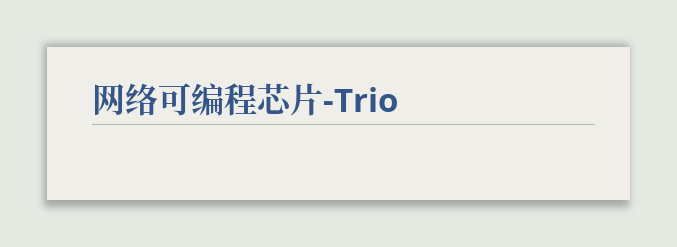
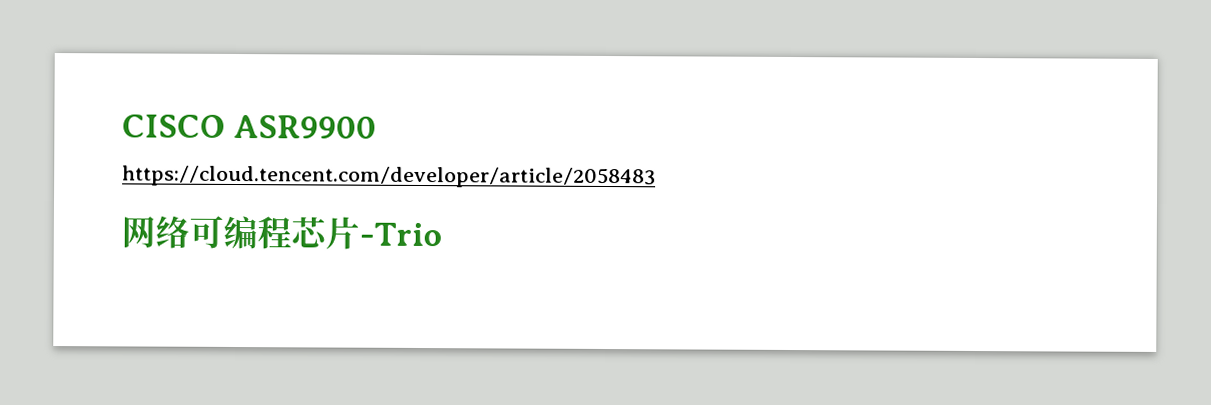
(92, 99) none -> [122,114,378,139] [122,165,656,189] CISCO ASR9900 // https://cloud.tencent.com/developer/article/2058483 //

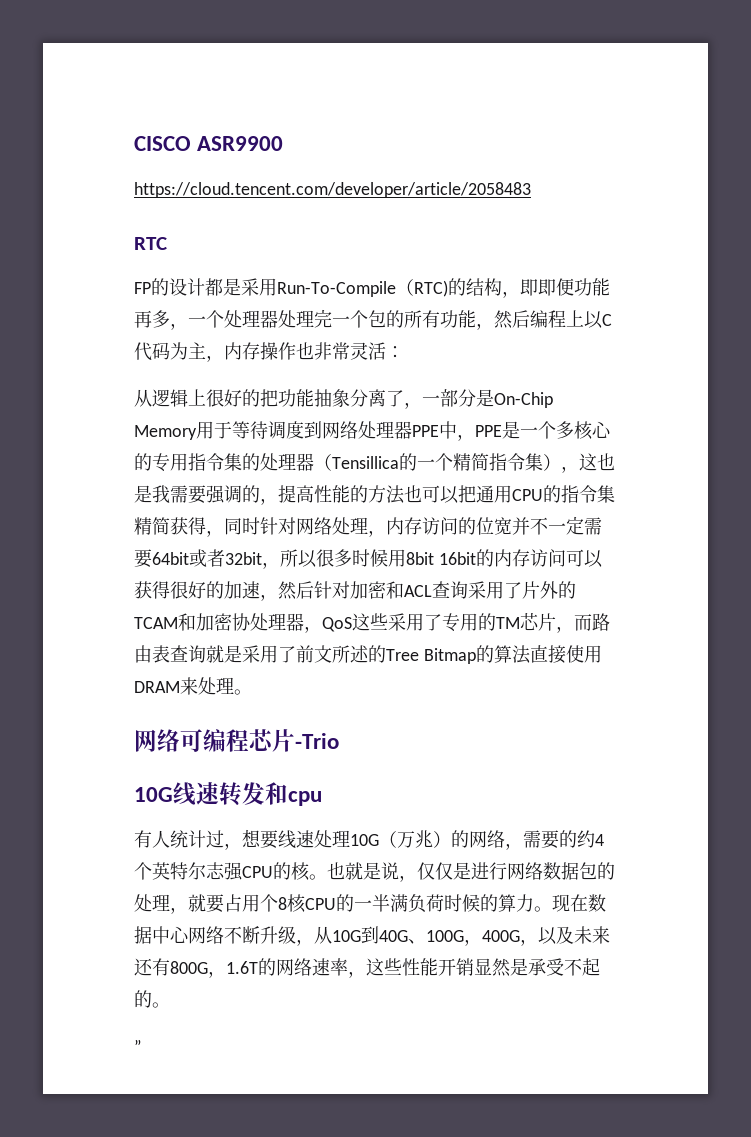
(656, 177) none -> [134,237,167,250] [134,278,610,298] [134,309,612,330] [134,342,404,362] [134,389,553,409] [134,421,611,441] [134,453,615,473] [134,485,615,505] [134,516,602,537] [134,549,603,569] [134,581,576,601] [134,613,610,633] [134,645,602,664] [134,677,252,695] // RTC // FP的设计都是采用Run-To-Compile（RTC)的结构，即即便功能再多，一个处理器处理完一个包的所有功能，然后编程上以C代码为主，内存操作也非常灵活： // 从逻辑上很好的把功能抽象分离了，一部分是On-Chip Memory用于等待调度到网络处理器PPE中，PPE是一个多核心的专用指令集的处理器（Tensillica的一个精简指令集），这也是我需要强调的，提高性能的方法也可以把通用CPU的指令集精简获得，同时针对网络处理，内存访问的位宽并不一定需要64bit或者32bit，所以很多时候用8bit 16bit的内存访问可以获得很好的加速，然后针对加密和ACL查询采用了片外的TCAM和加密协处理器，QoS这些采用了专用的TM芯片，而路由表查询就是采用了前文所述的Tree Bitmap的算法直接使用DRAM来处理。
(442, 234) none -> [134,782,322,806] [134,829,604,850] [134,862,615,882] [134,894,606,914] [134,926,610,946] [134,958,600,978] [134,990,170,1008] [134,1039,142,1053] // 10G线速转发和cpu // 有人统计过，想要线速处理10G（万兆）的网络，需要的约4个英特尔志强CPU的核。也就是说，仅仅是进行网络数据包的处理，就要占用个8核CPU的一半满负荷时候的算力。现在数据中心网络不断升级，从10G到40G、100G，400G，以及未来还有800G，1.6T的网络速率，这些性能开销显然是承受不起的。 // ”

